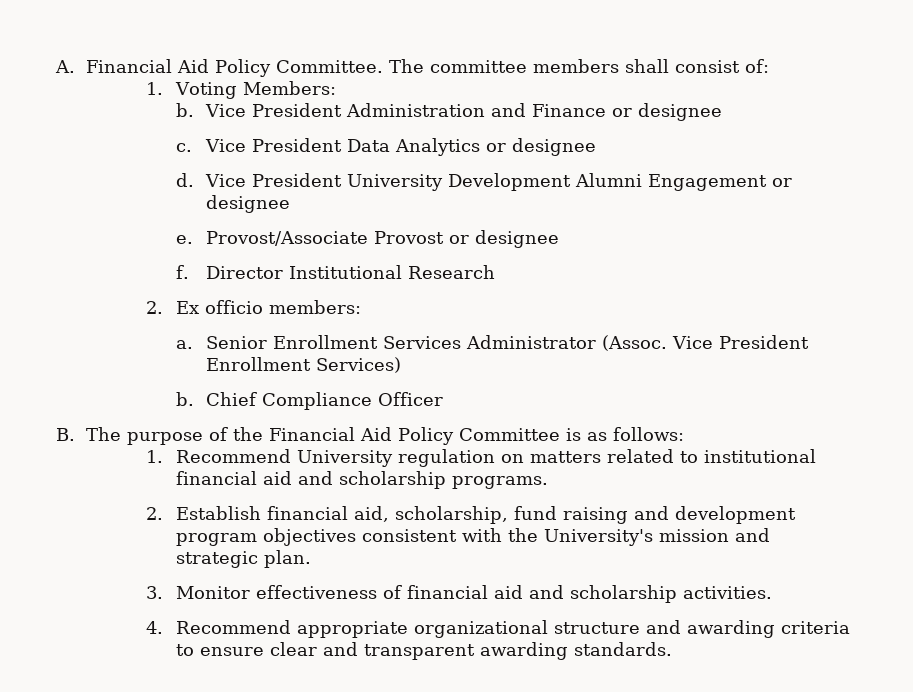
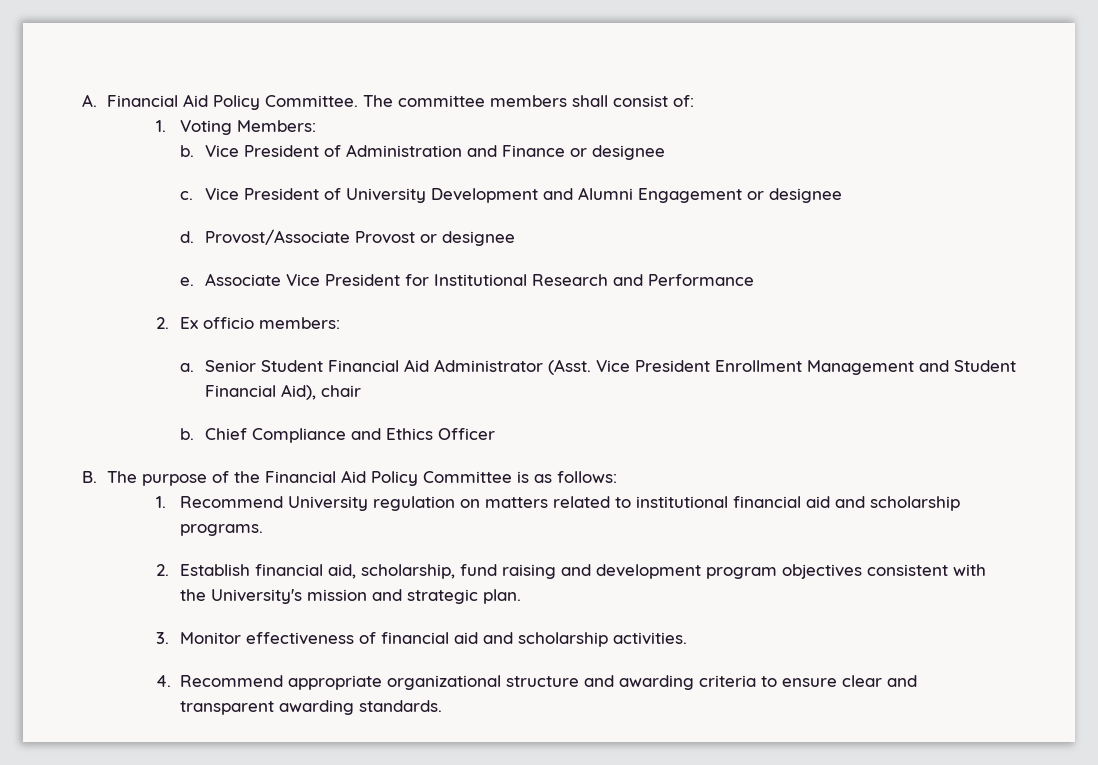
(343, 110) none -> [323,145,341,157] of
[347,138,597,156] [176,173,343,187] Data Analytics or designee // d. Vice President -> [323,188,341,200] of
(572, 182) none -> [542,188,573,200] and
[176,235,194,244] e. -> [180,231,195,243] d.
[176,265,284,279] f. Director -> [180,273,429,286] e. Associate Vice President for
(496, 272) none -> [612,274,754,286] and Performance
[273,335,810,351] [206,357,402,373] Enrollment Services Administrator (Assoc. Vice President Enrollment Services) -> [260,359,1016,375] [204,384,361,400] Student Financial Aid Administrator (Asst. Vice President Enrollment Management and Student Financial Aid), chair
(373, 401) none -> [350,428,433,440] and Ethics

